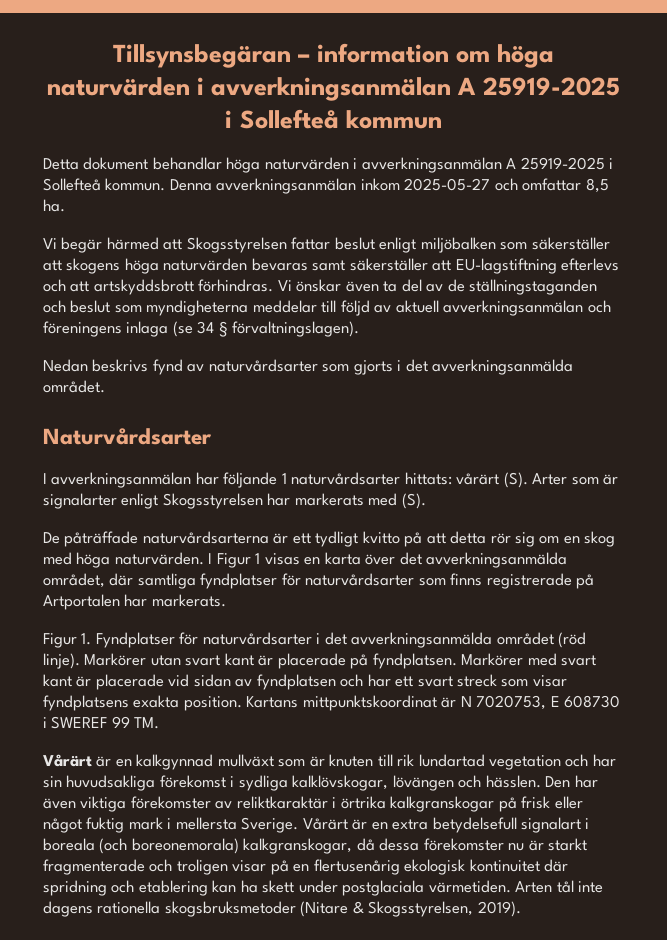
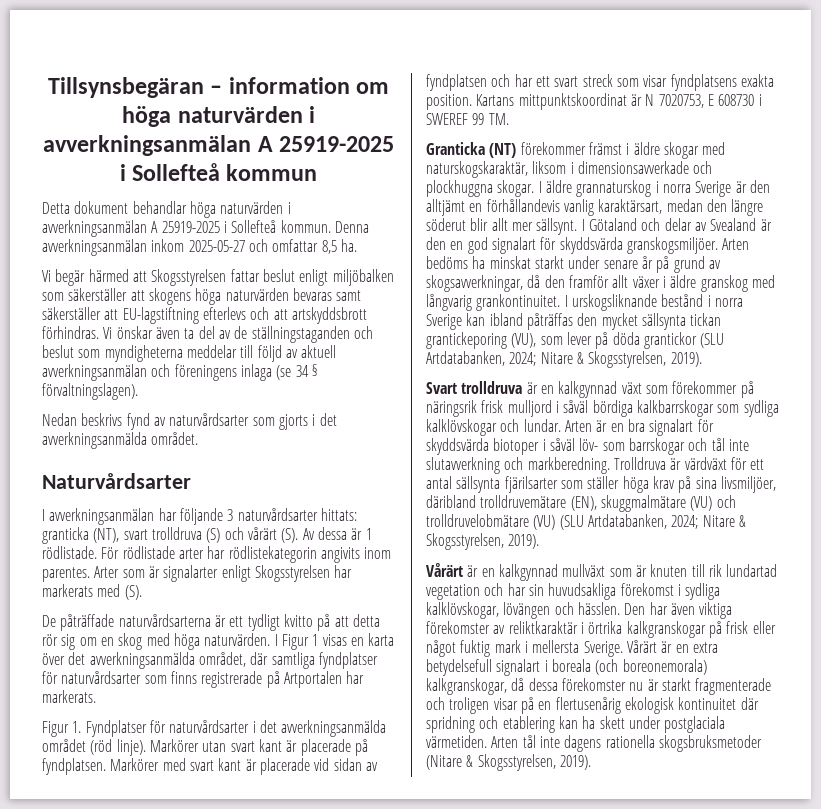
[281,473,287,484] 1 -> [227,509,234,521] 3
[456,472,528,488] vårärt (S). -> [42,527,372,544] [42,546,392,563] [42,567,90,582] granticka (NT), svart trolldruva (S) och vårärt (S). Av dessa är 1 rödlistade. För rödlistade arter har rödlistekategorin angivits inom parentes.
(160, 723) none -> [426,142,726,159] [426,161,713,178] [426,180,770,197] [426,199,764,216] [426,218,772,235] [426,237,750,254] [426,256,721,273] [426,275,775,292] [426,294,743,311] [426,313,722,330] [426,332,725,349] [426,351,702,368] [426,381,754,398] [426,400,779,417] [426,419,714,436] [426,438,749,455] [426,457,765,474] [426,476,776,493] [426,495,736,512] [426,514,746,530] [426,533,540,550] // Granticka (NT) förekommer främst i äldre skogar med naturskogskaraktär, liksom i dimensionsavverkade och plockhuggna skogar. I äldre grannaturskog i norra Sverige är den alltjämt en förhållandevis vanlig karaktärsart, medan den längre söderut blir allt mer sällsynt. I Götaland och delar av Svealand är den en god signalart för skyddsvärda granskogsmiljöer. Arten bedöms ha minskat starkt under senare år på grund av skogsavverkningar, då den framför allt växer i äldre granskog med långvarig grankontinuitet. I urskogsliknande bestånd i norra Sverige kan ibland påträffas den mycket sällsynta tickan grantickeporing (VU), som lever på döda grantickor (SLU Artdatabanken, 2024; Nitare & Skogsstyrelsen, 2019). // Svart trolldruva är en kalkgynnad växt som förekommer på näringsrik frisk mulljord i såväl bördiga kalkbarrskogar som sydliga kalklövskogar och lundar. Arten är en bra signalart för skyddsvärda biotoper i såväl löv- som barrskogar och tål inte slutavverkning och markberedning. Trolldruva är värdväxt för ett antal sällsynta fjärilsarter som ställer höga krav på sina livsmiljöer, däribland trolldruvemätare (EN), skuggmalmätare (VU) och trolldruvelobmätare (VU) (SLU Artdatabanken, 2024; Nitare & Skogsstyrelsen, 2019).

